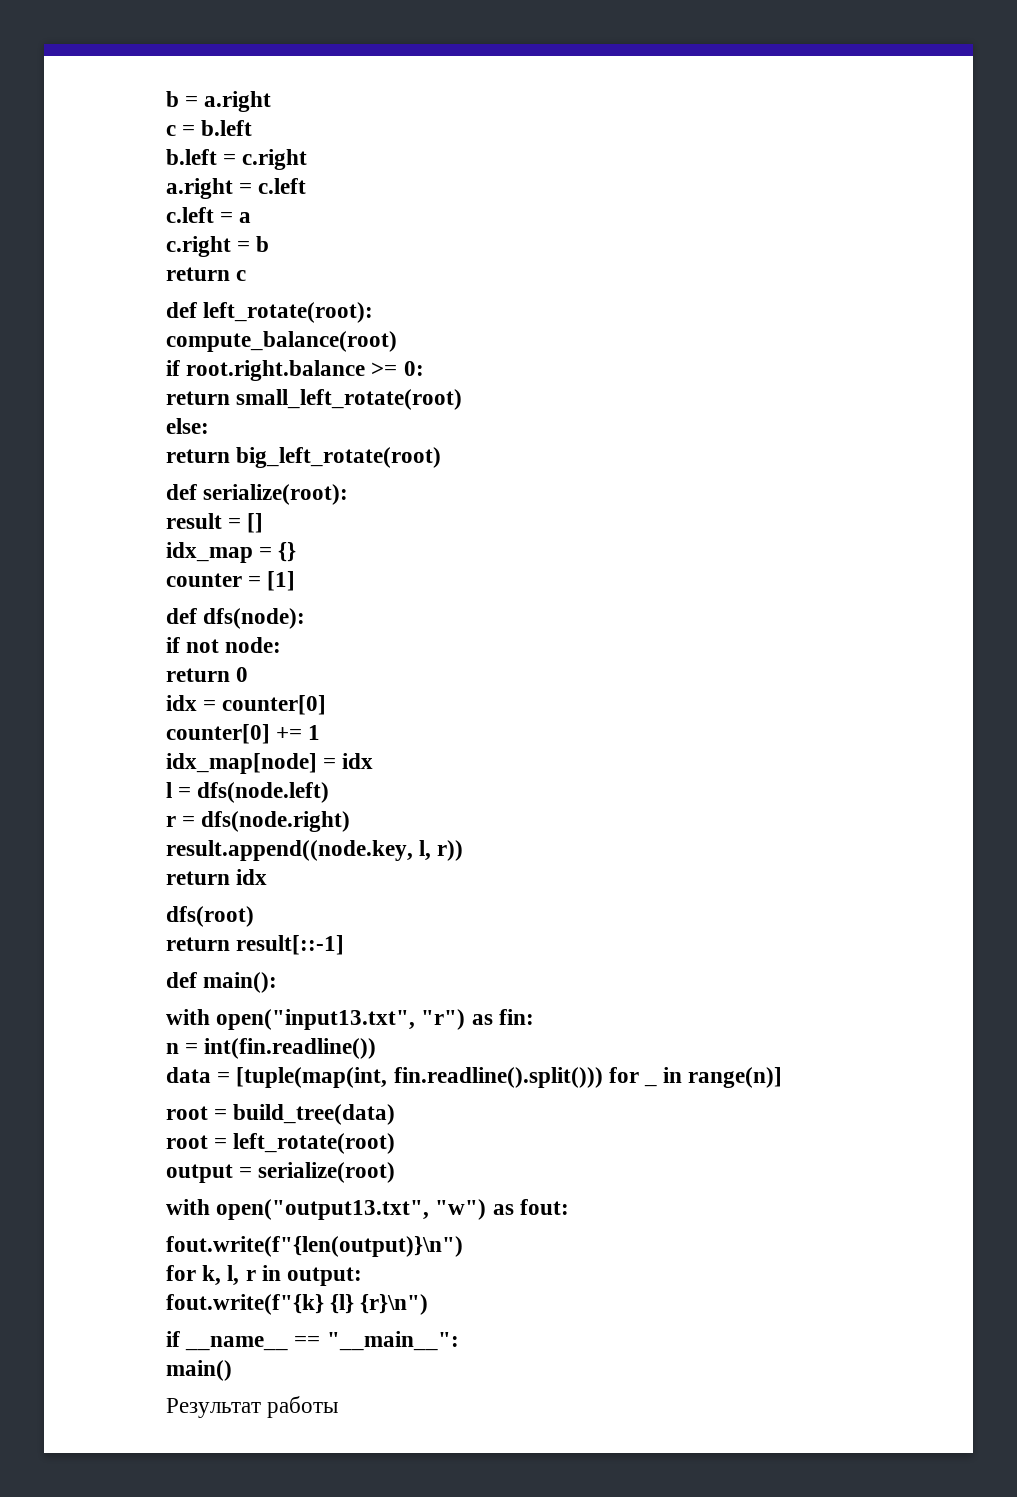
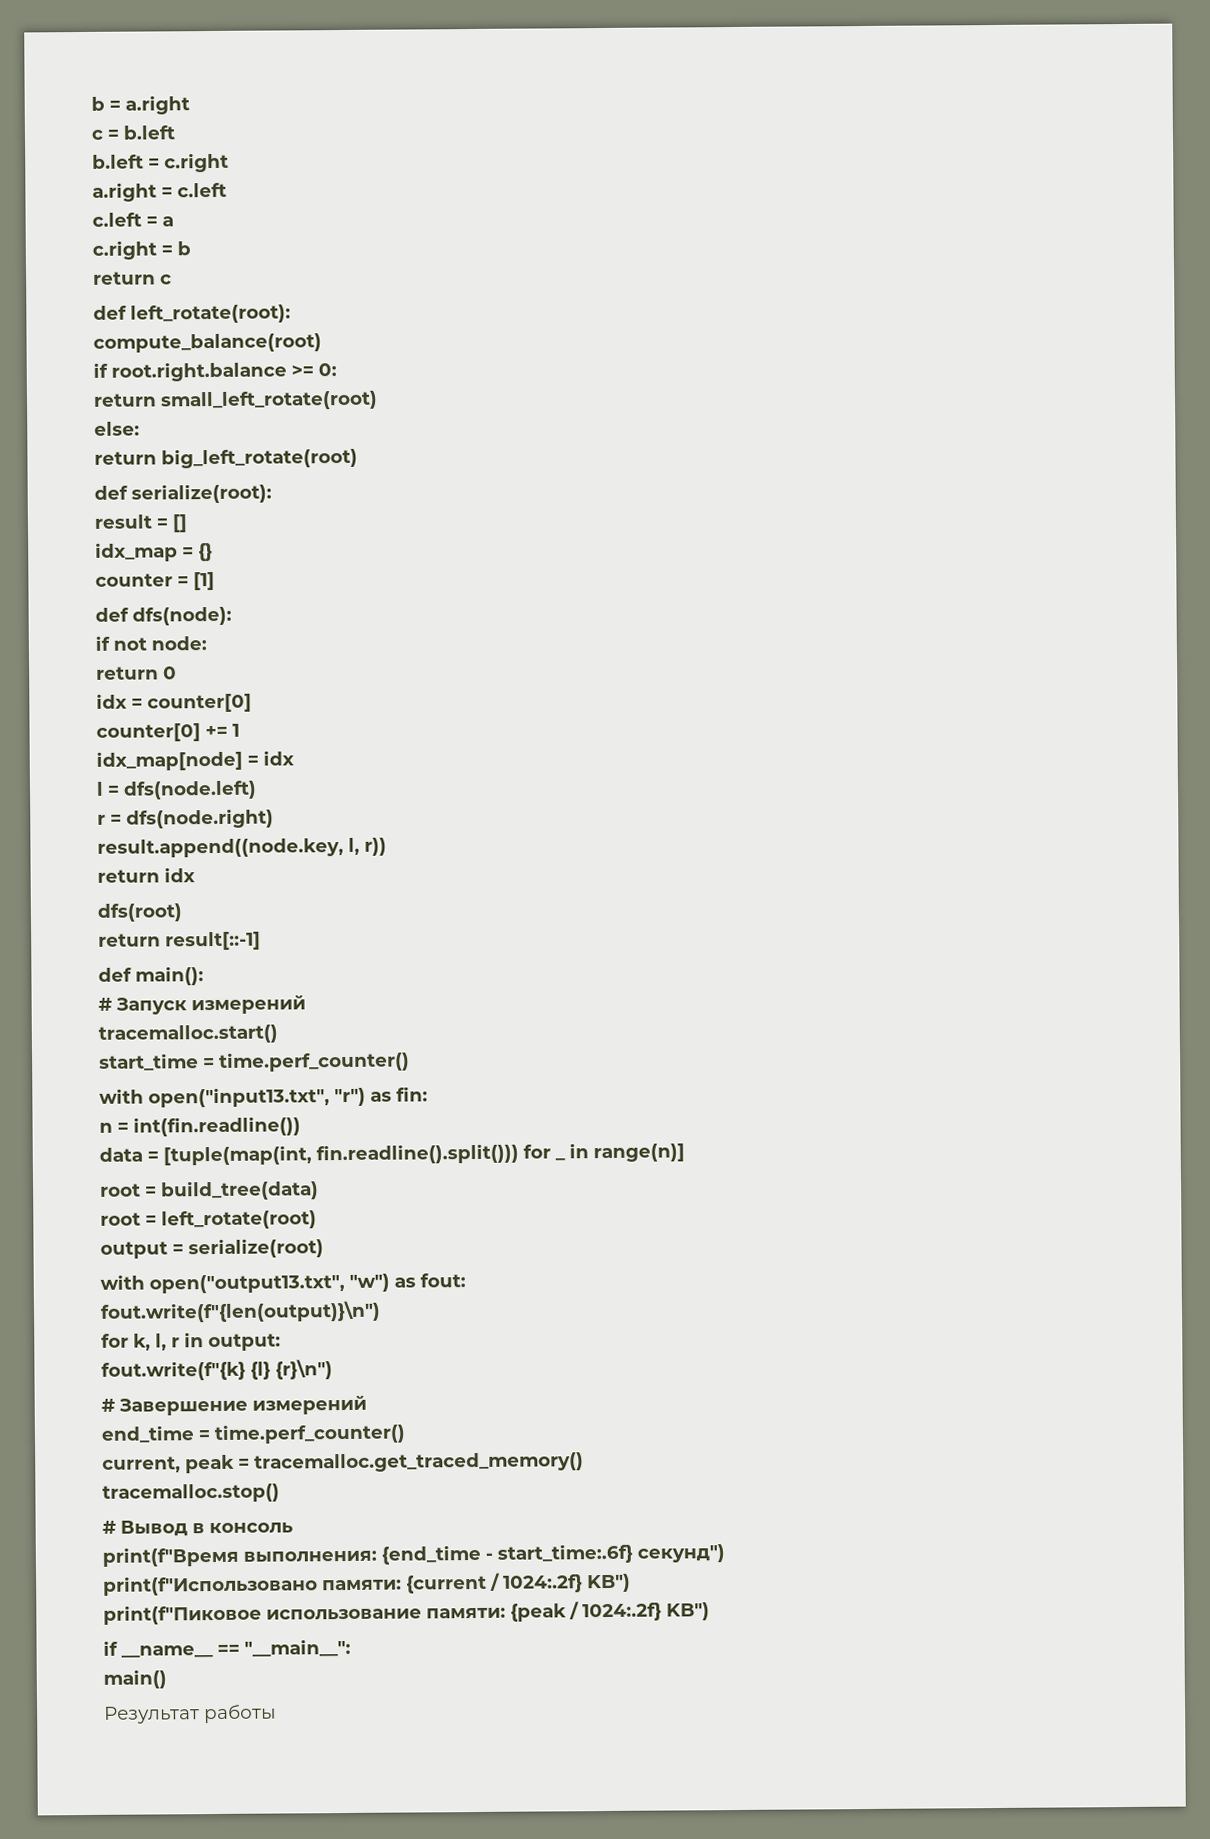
(278, 982) none -> [98,995,306,1015] [98,1024,278,1044] [99,1051,410,1072] // # Запуск измерений // tracemalloc.start() // start_time = time.perf_counter()
(429, 1304) none -> [101,1395,367,1416] [101,1423,406,1445] [102,1452,584,1474] [102,1483,280,1503] [102,1520,293,1537] [102,1543,725,1567] [103,1572,631,1596] [103,1601,710,1625] // # Завершение измерений // end_time = time.perf_counter() // current, peak = tracemalloc.get_traced_memory() // tracemalloc.stop() // # Вывод в консоль // print(f"Время выполнения: {end_time - start_time:.6f} секунд") // print(f"Использовано памяти: {current / 1024:.2f} KB") // print(f"Пиковое использование памяти: {peak / 1024:.2f} KB")

